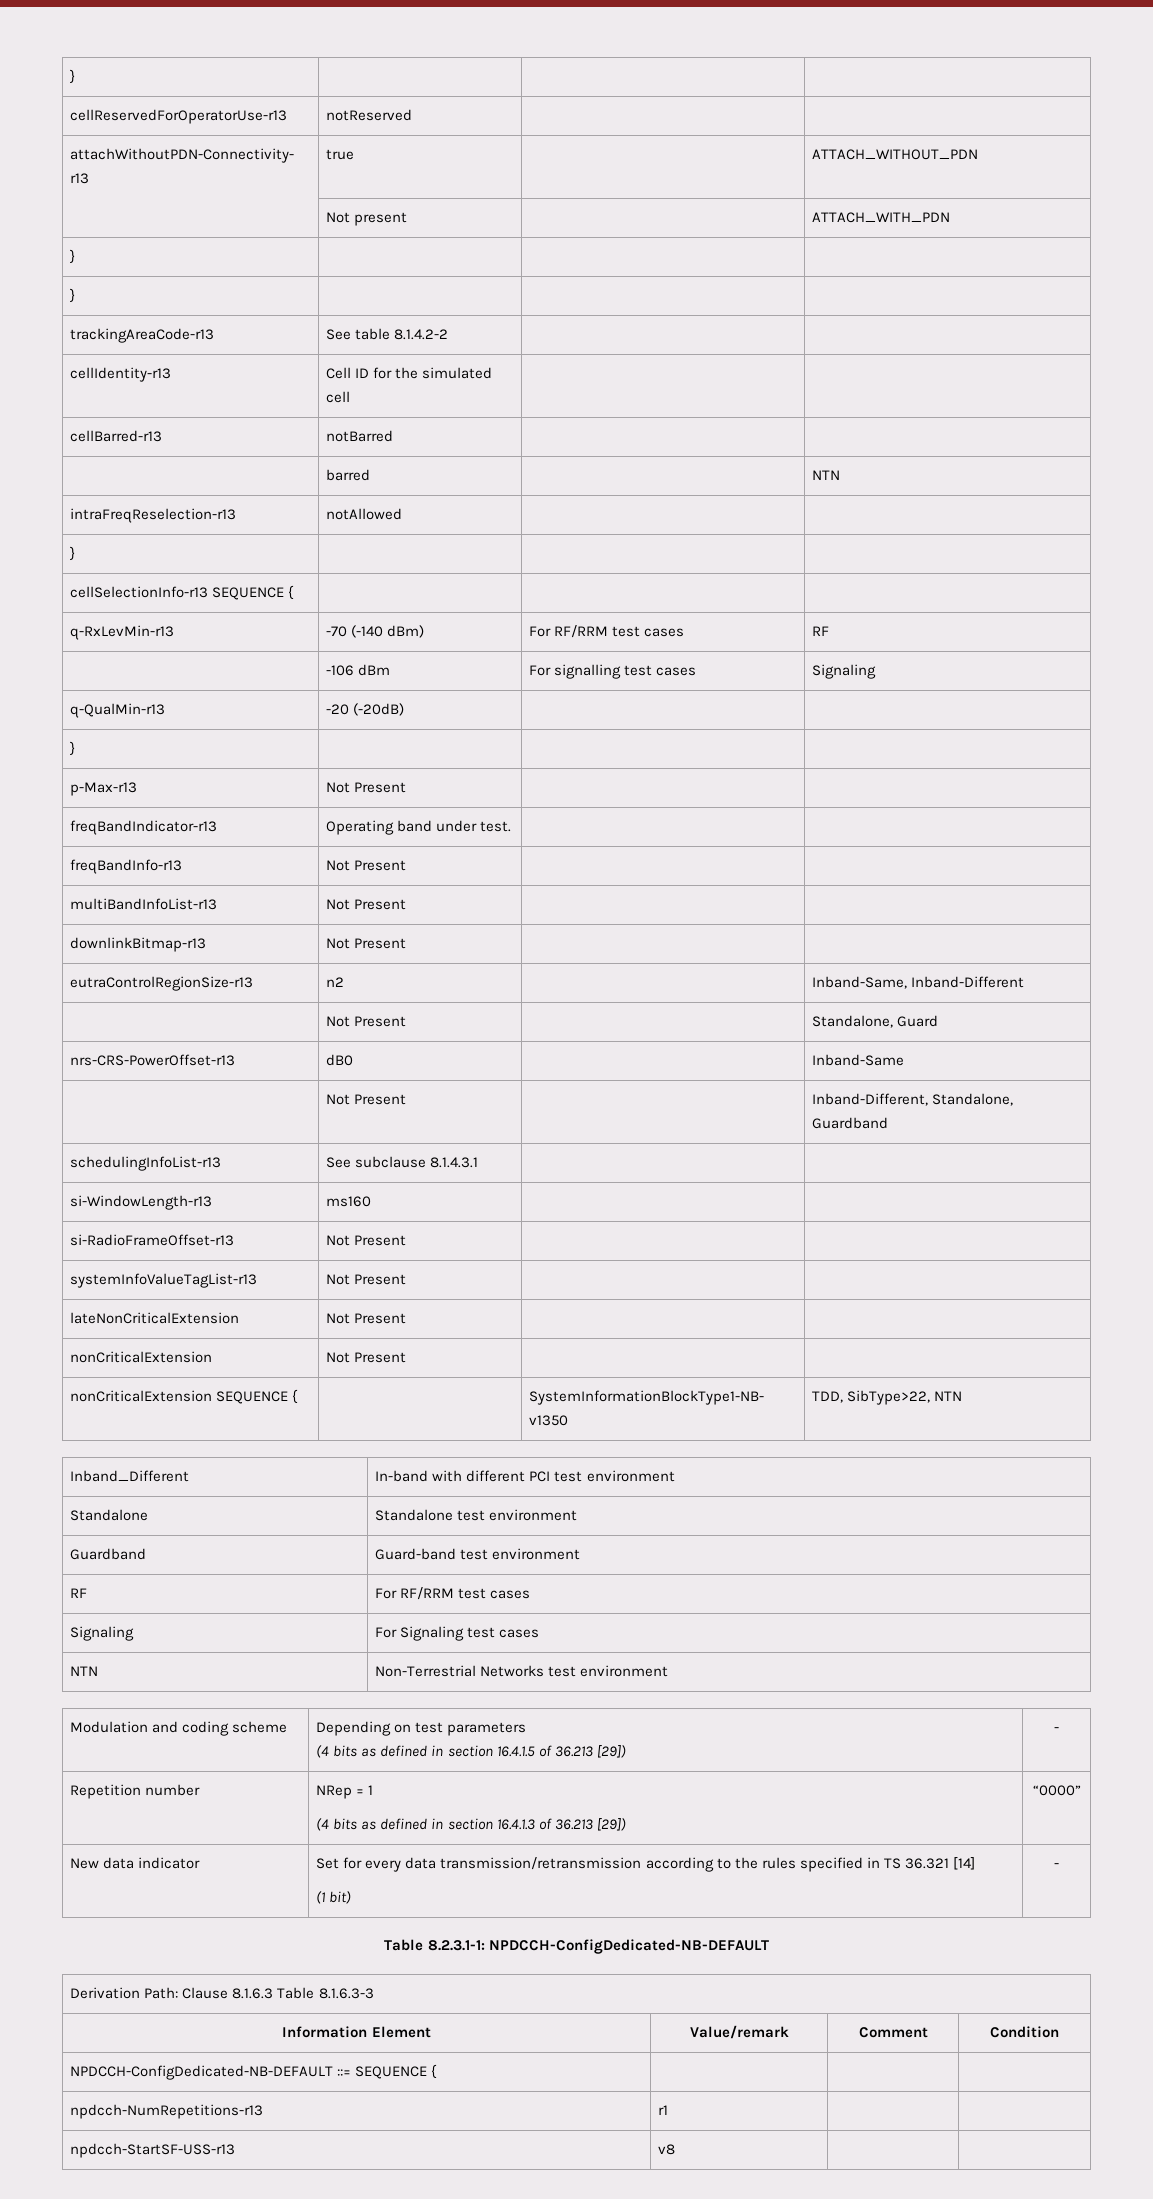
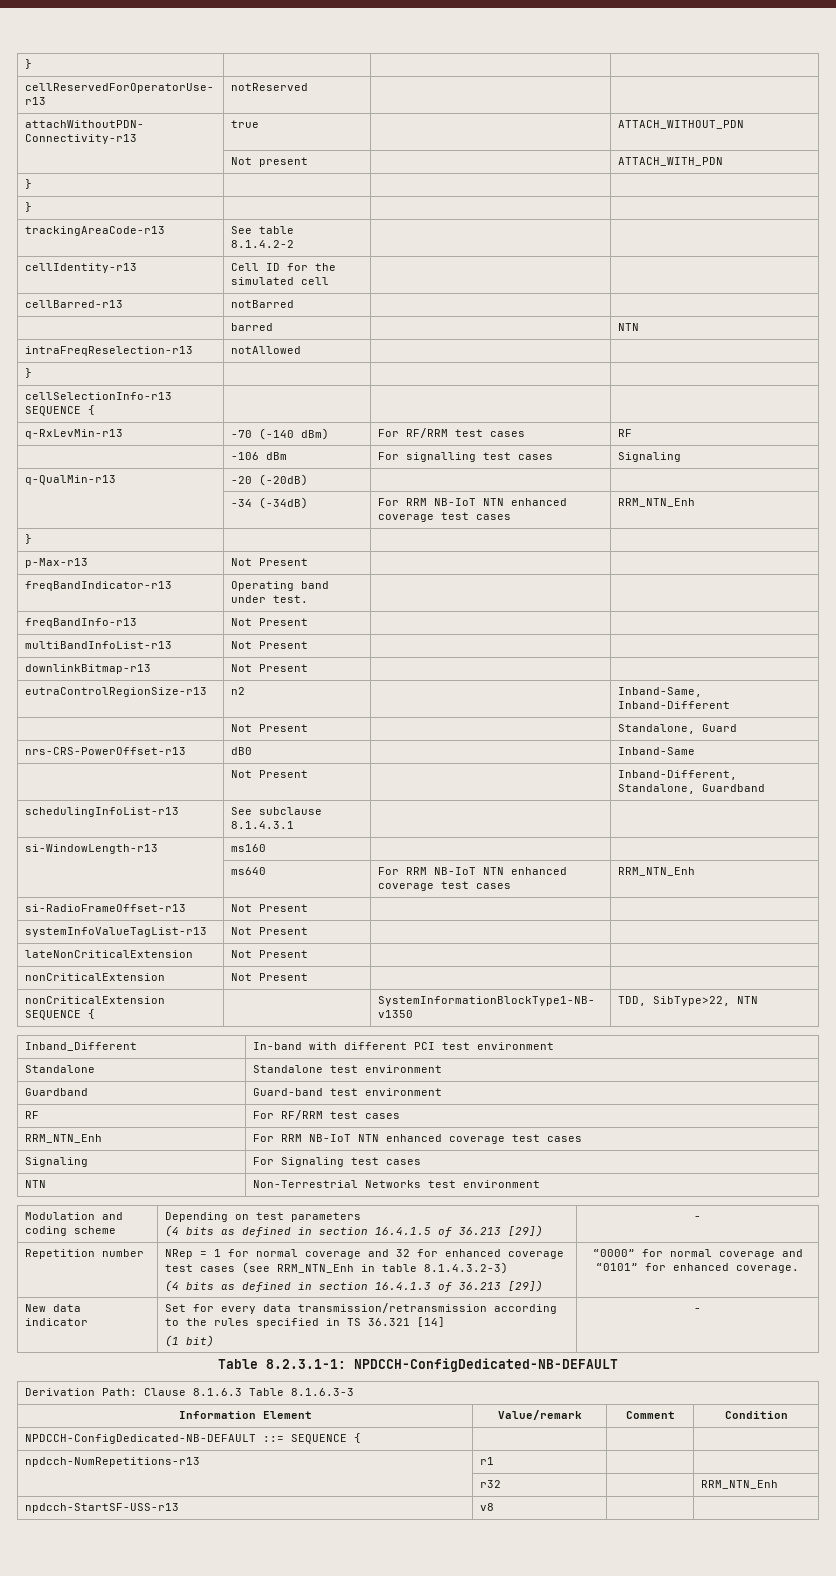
(405, 709) none -> [230,497,308,509] [377,498,567,506] [377,512,511,522] [617,498,695,507] // | -34 (-34dB) | For RRM NB-IoT NTN enhanced coverage test cases | RRM_NTN_Enh
(372, 1201) none -> [230,867,266,875] [377,867,567,875] [377,881,511,891] [617,867,695,876] // | ms640 | For RRM NB-IoT NTN enhanced coverage test cases | RRM_NTN_Enh
(531, 1594) none -> [24,1134,102,1143] [252,1134,582,1144] // RRM_NTN_Enh | For RRM NB-IoT NTN enhanced coverage test cases
(374, 1790) none -> [227,1249,564,1259] [164,1262,508,1274] for normal coverage and 32 for enhanced coverage test cases (see RRM_NTN_Enh in table 8.1.4.3.2-3)
(1081, 1790) none -> [641,1249,803,1259] [596,1263,799,1273] for normal coverage and “0101” for enhanced coverage.
(669, 2110) none -> [479,1480,501,1488] [700,1480,778,1489] // | r32 | | RRM_NTN_Enh

